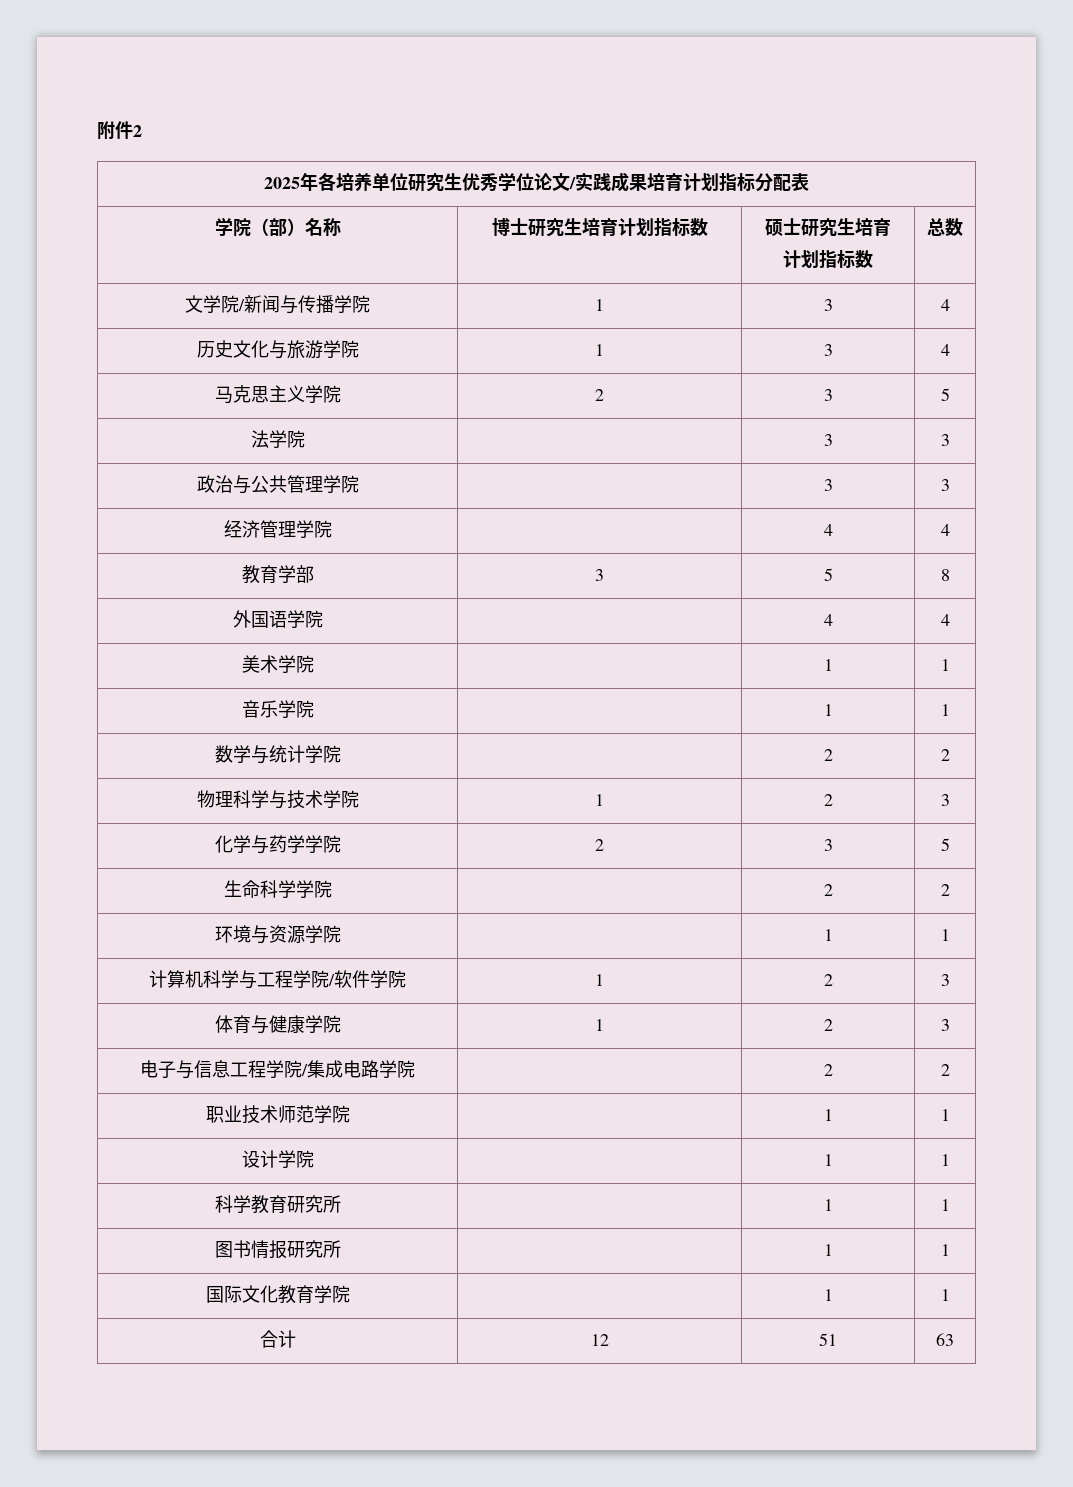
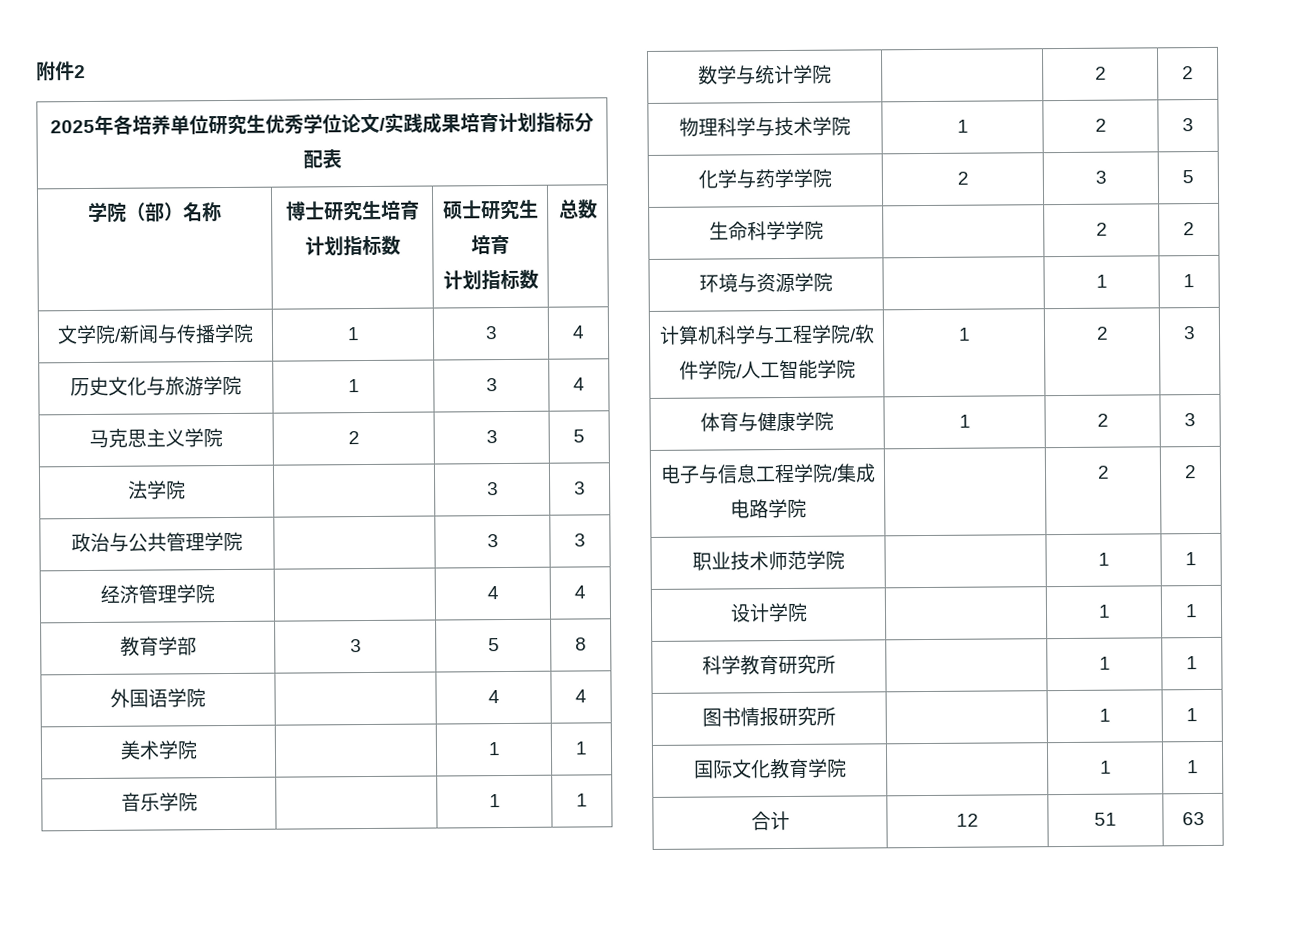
(406, 979) none -> [735,359,856,380] /人工智能学院

